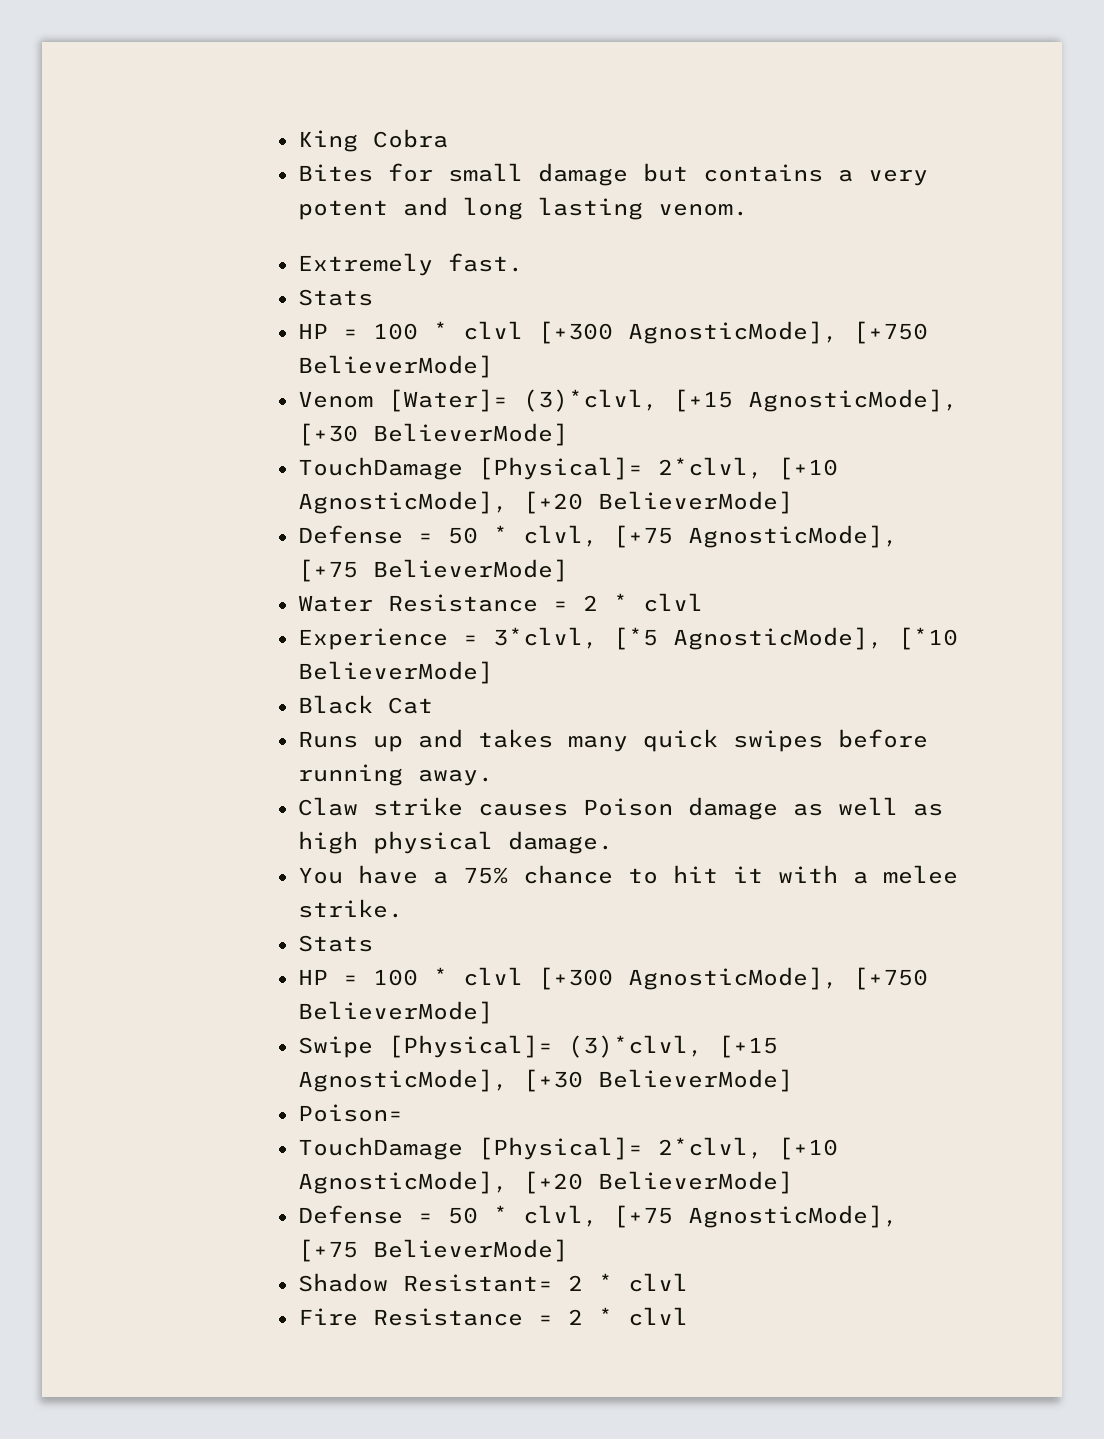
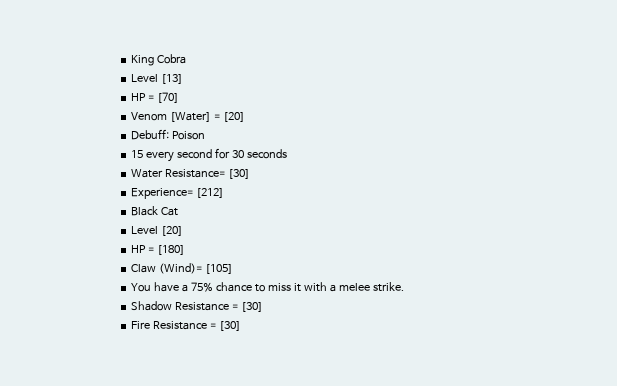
[298,163,929,186] [298,197,749,220] [298,253,524,276] [298,289,374,306] [298,321,929,344] [298,355,494,378] [298,389,959,412] [298,423,569,446] [298,457,839,480] [298,491,794,514] [298,525,899,548] [298,559,569,582] [298,593,704,612] [298,627,959,650] [298,661,494,684] [298,695,434,714] [298,729,929,752] [298,764,494,786] [298,797,944,820] [298,831,614,854] Bites for small damage but contains a very potent and long lasting venom. // Extremely fast. // Stats // HP = 100 * clvl [+300 AgnosticMode], [+750 BelieverMode] // Venom [Water]= (3)*clvl, [+15 AgnosticMode], [+30 BelieverMode] // TouchDamage [Physical]= 2*clvl, [+10 AgnosticMode], [+20 BelieverMode] // Defense = 50 * clvl, [+75 AgnosticMode], [+75 BelieverMode] // Water Resistance = 2 * clvl // Experience = 3*clvl, [*5 AgnosticMode], [*10 BelieverMode] // Black Cat // Runs up and takes many quick swipes before running away. // Claw strike causes Poison damage as well as high physical damage. -> [131,74,184,84] [131,92,180,103] [131,112,246,122] [131,129,206,140] [131,148,288,162] [131,169,251,179] [131,188,225,199] [131,206,179,216] [131,226,184,236] [131,245,186,255] [131,263,234,274] Level [13] // HP = [70] // Venom [Water] = [20] // Debuff: Poison // 15 every second for 30 seconds // Water Resistance= [30] // Experience= [212] // Black Cat // Level [20] // HP = [180] // Claw (Wind)= [105]
[673,865,719,883] hit -> [268,283,292,291] miss
[298,935,374,952] [298,967,929,990] [298,1001,494,1024] [298,1035,779,1058] [298,1069,794,1092] [298,1104,404,1122] [298,1137,839,1160] [298,1171,794,1194] [298,1205,899,1228] [298,1239,569,1262] [298,1273,689,1292] Stats // HP = 100 * clvl [+300 AgnosticMode], [+750 BelieverMode] // Swipe [Physical]= (3)*clvl, [+15 AgnosticMode], [+30 BelieverMode] // Poison= // TouchDamage [Physical]= 2*clvl, [+10 AgnosticMode], [+20 BelieverMode] // Defense = 50 * clvl, [+75 AgnosticMode], [+75 BelieverMode] // Shadow Resistant= 2 * clvl -> [131,301,264,312] Shadow Resistance = [30]
[568,1307,689,1326] 2 * clvl -> [219,321,242,331] [30]

